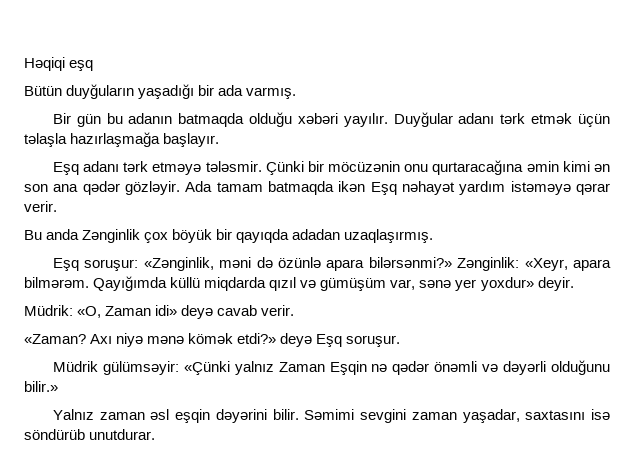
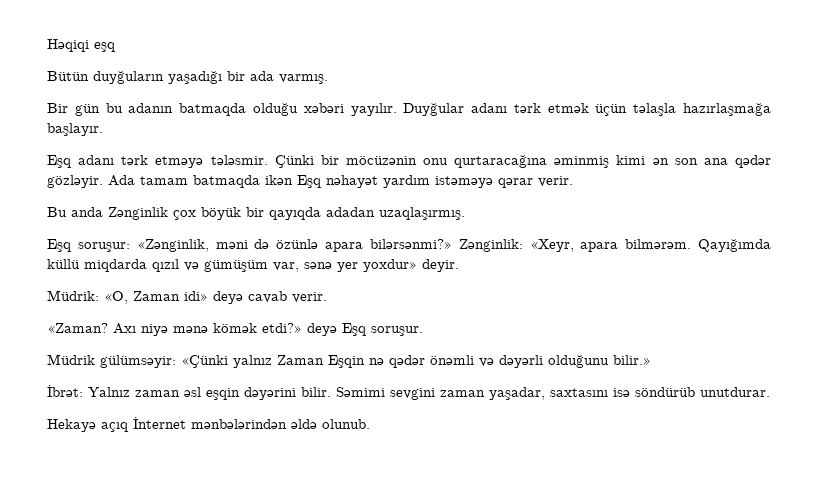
[526,161,559,172] əmin -> [554,156,610,168] əminmiş
(58, 386) none -> [47,385,83,397] İbrət:
(156, 434) none -> [47,417,370,432] // Hekayə açıq İnternet mənbələrindən əldə olunub.

